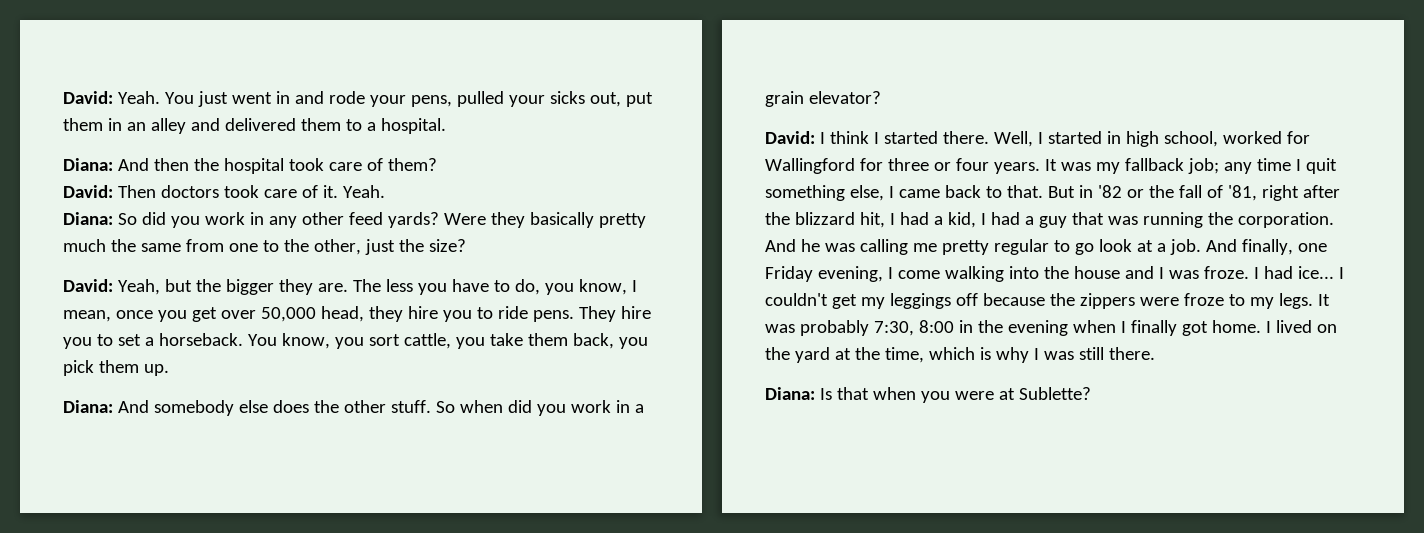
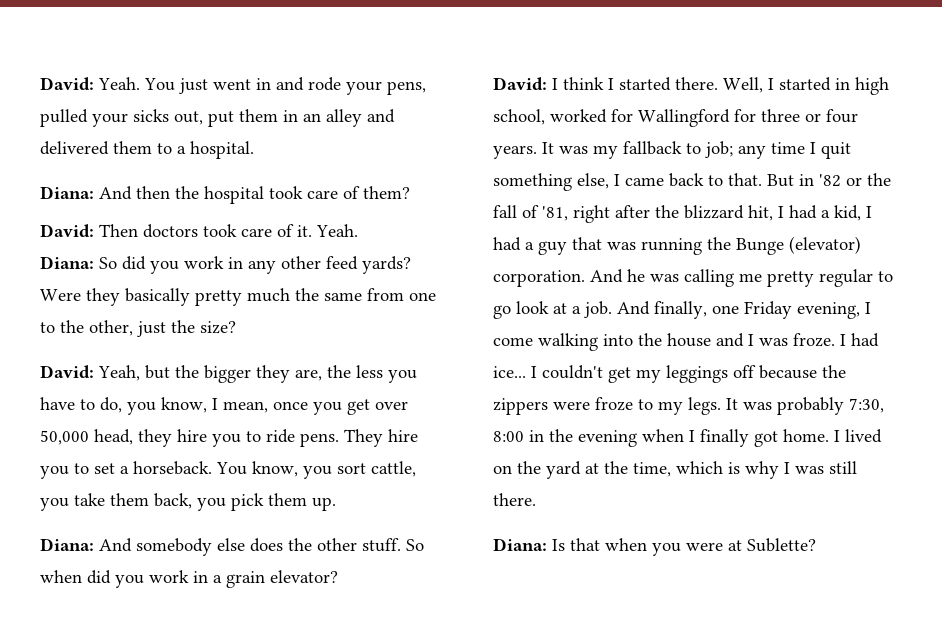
[317,279,381,292] are. The -> [295,365,351,381] are, the
(1184, 164) none -> [686,143,701,154] to
(1233, 218) none -> [736,236,861,255] Bunge (elevator)

